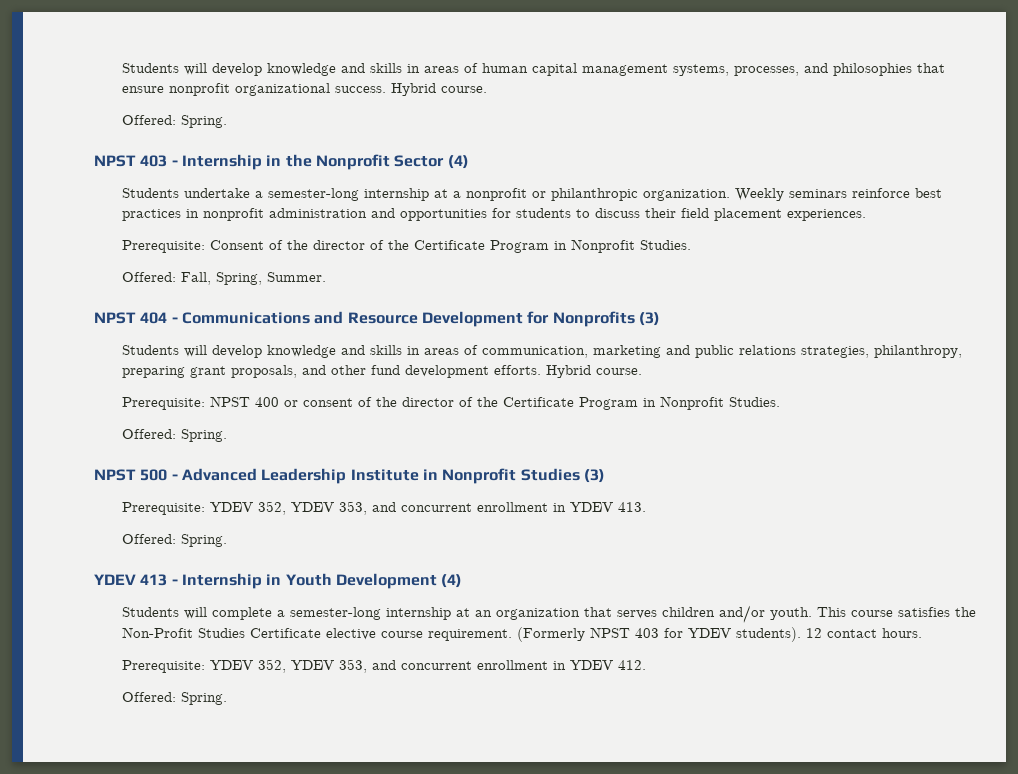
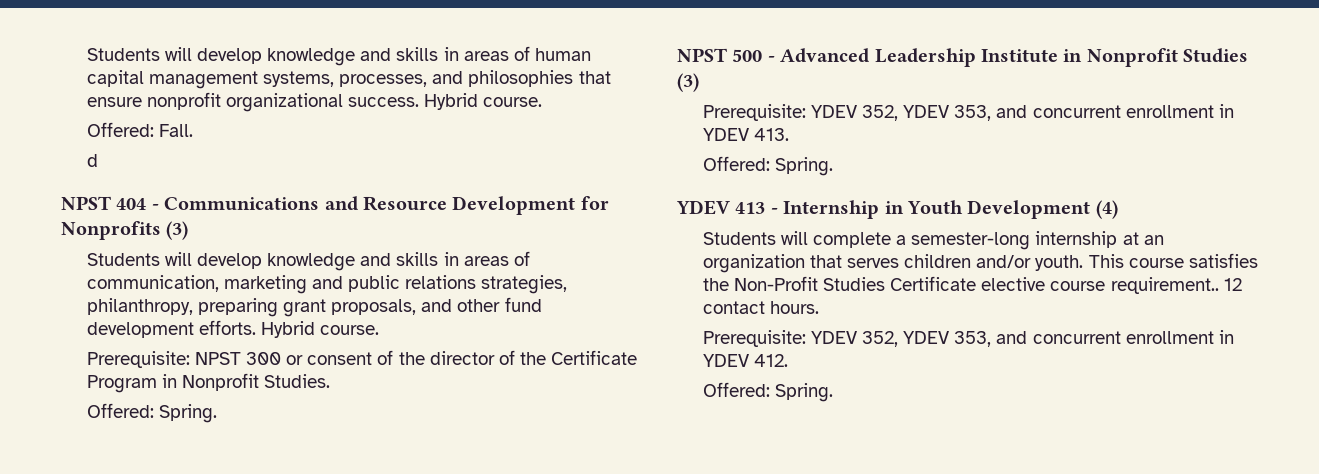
[181,115,228,128] [94,154,469,170] [122,188,943,201] [122,208,867,221] [122,239,692,253] [122,272,327,285] Spring. // NPST 403 - Internship in the Nonprofit Sector (4) // Students undertake a semester-long internship at a nonprofit or philanthropic organization. Weekly seminars reinforce best practices in nonprofit administration and opportunities for students to discuss their field placement experiences. // Prerequisite: Consent of the director of the Certificate Program in Nonprofit Studies. // Offered: Fall, Spring, Summer. -> [158,124,193,137] [86,154,98,167] Fall. // d
[255,397,280,407] 400 -> [246,352,282,365] 300
[428,627,802,642] requirement. (Formerly NPST 403 for YDEV students). -> [1110,277,1219,294] requirement..

